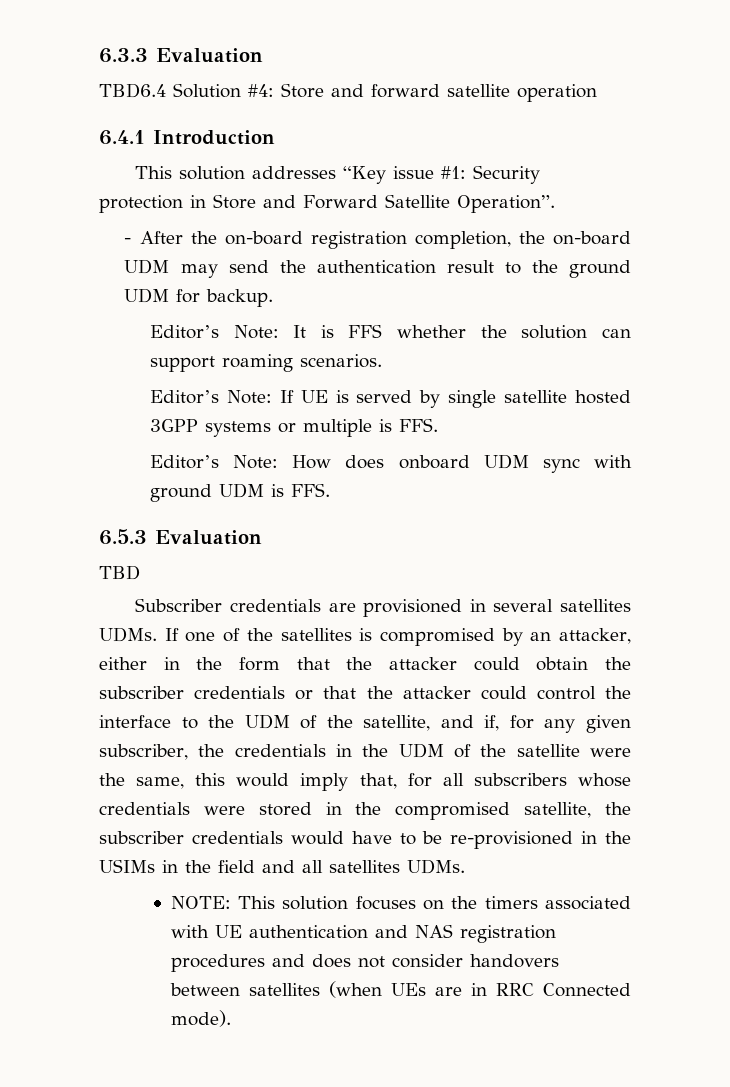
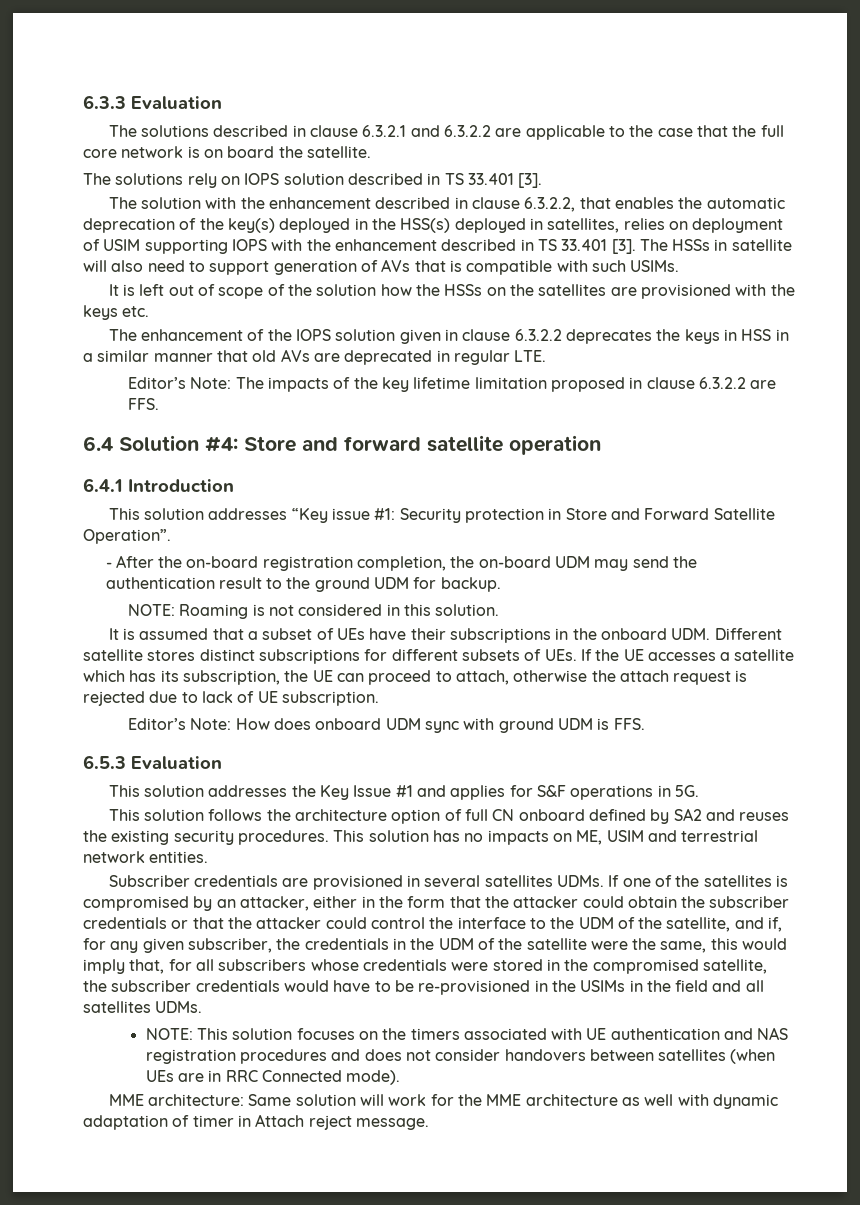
[99,83,166,98] TBD6.4 -> [108,125,784,140] [83,146,371,158] [83,173,543,188] [108,197,785,212] [83,218,784,233] [83,239,792,254] [83,259,680,275] [108,284,795,299] [83,305,150,320] [108,329,789,344] [83,349,547,365] [128,377,777,392] [128,398,160,410] [83,436,113,451] The solutions described in clause 6.3.2.1 and 6.3.2.2 are applicable to the case that the full core network is on board the satellite. // The solutions rely on IOPS solution described in TS 33.401 [3]. // The solution with the enhancement described in clause 6.3.2.2, that enables the automatic deprecation of the key(s) deployed in the HSS(s) deployed in satellites, relies on deployment of USIM supporting IOPS with the enhancement described in TS 33.401 [3]. The HSSs in satellite will also need to support generation of AVs that is compatible with such USIMs. // It is left out of scope of the solution how the HSSs on the satellites are provisioned with the keys etc. // The enhancement of the IOPS solution given in clause 6.3.2.2 deprecates the keys in HSS in a similar manner that old AVs are deprecated in regular LTE. // Editor’s Note: The impacts of the key lifetime limitation proposed in clause 6.3.2.2 are FFS. // 6.4
[149,324,631,339] [149,354,382,372] [149,390,631,408] [149,418,438,437] Editor’s Note: It is FFS whether the solution can support roaming scenarios. // Editor’s Note: If UE is served by single satellite hosted 3GPP systems or multiple is FFS. -> [128,604,500,619] [108,628,782,643] [83,649,795,664] [83,670,748,685] [83,691,379,706] NOTE: Roaming is not considered in this solution. // It is assumed that a subset of UEs have their subscriptions in the onboard UDM. Different satellite stores distinct subscriptions for different subsets of UEs. If the UE accesses a satellite which has its subscription, the UE can proceed to attach, otherwise the attach request is rejected due to lack of UE subscription.
[99,565,140,580] TBD -> [108,785,699,800] [108,808,790,824] [83,830,759,845] [83,851,209,863] This solution addresses the Key Issue #1 and applies for S&F operations in 5G. // This solution follows the architecture option of full CN onboard defined by SA2 and reuses the existing security procedures. This solution has no impacts on ME, USIM and terrestrial network entities.
(231, 1018) none -> [108,1094,778,1109] [83,1114,429,1130] // MME architecture: Same solution will work for the MME architecture as well with dynamic adaptation of timer in Attach reject message.

